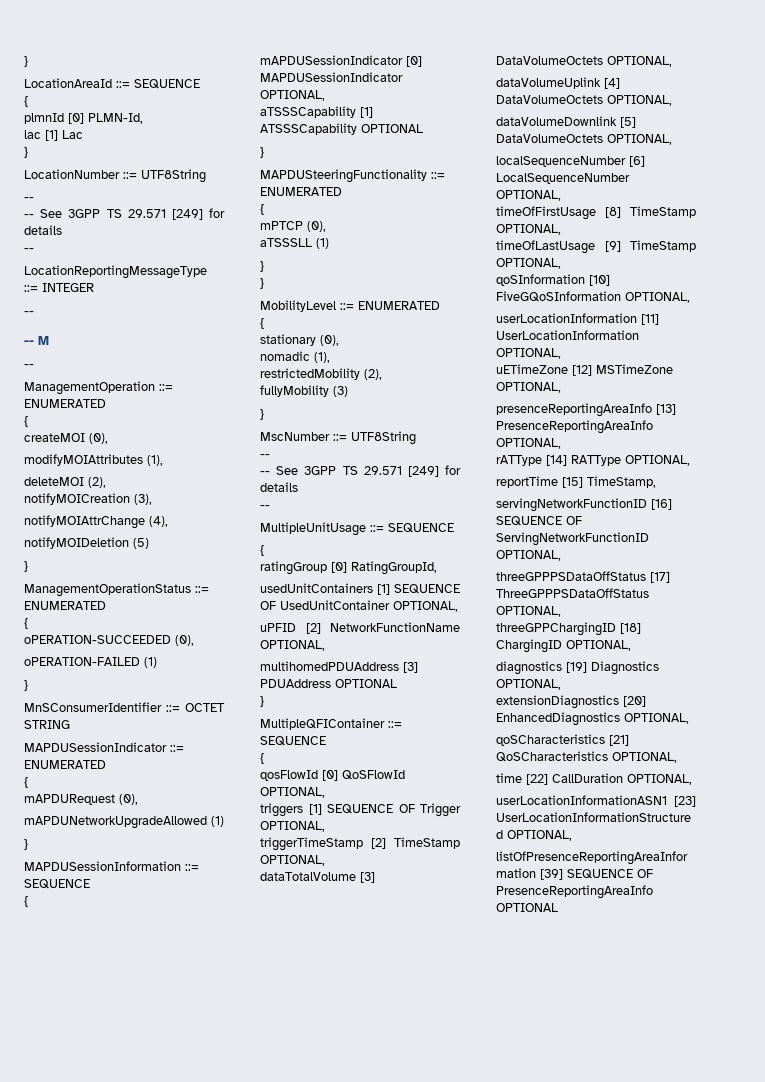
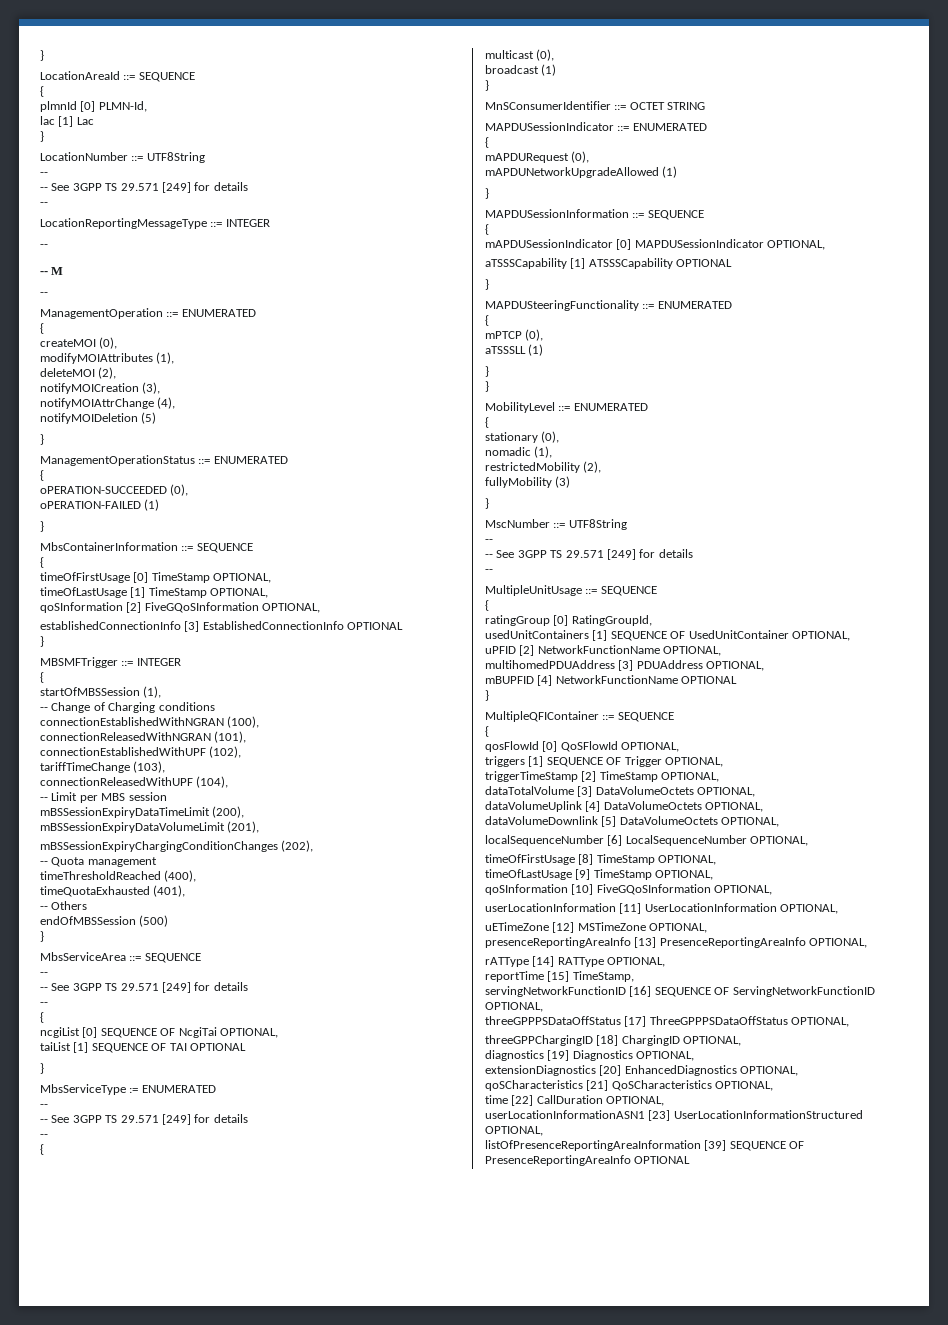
(28, 685) none -> [40,542,253,553] [40,557,44,568] [40,572,272,583] [40,587,269,598] [40,602,321,613] [40,621,404,632] [40,636,44,647] [40,657,181,668] [40,672,44,683] [40,686,162,698] [40,702,215,713] [40,716,260,728] [40,731,247,743] [40,746,242,758] [40,761,166,773] [40,776,229,788] [40,792,167,803] [40,806,245,818] [40,821,260,833] [40,840,314,852] [40,857,157,867] [40,870,197,882] [40,885,186,897] [40,901,88,910] [40,915,169,927] [40,931,44,942] [40,952,201,963] [40,972,48,976] [40,982,248,993] [40,1002,48,1006] [40,1012,44,1023] [40,1027,278,1038] [40,1042,246,1053] [40,1063,44,1074] [40,1084,216,1095] [40,1104,48,1108] [40,1114,248,1125] [40,1134,48,1138] [40,1144,44,1155] [485,49,555,61] [485,64,557,76] [485,80,489,91] // MbsContainerInformation ::= SEQUENCE // { // timeOfFirstUsage [0] TimeStamp OPTIONAL, // timeOfLastUsage [1] TimeStamp OPTIONAL, // qoSInformation [2] FiveGQoSInformation OPTIONAL, // establishedConnectionInfo [3] EstablishedConnectionInfo OPTIONAL // } // MBSMFTrigger ::= INTEGER // { // startOfMBSSession (1), // -- Change of Charging conditions // connectionEstablishedWithNGRAN (100), // connectionReleasedWithNGRAN (101), // connectionEstablishedWithUPF (102), // tariffTimeChange (103), // connectionReleasedWithUPF (104), // -- Limit per MBS session // mBSSessionExpiryDataTimeLimit (200), // mBSSessionExpiryDataVolumeLimit (201), // mBSSessionExpiryChargingConditionChanges (202), // -- Quota management // timeThresholdReached (400), // timeQuotaExhausted (401), // -- Others // endOfMBSSession (500) // } // MbsServiceArea ::= SEQUENCE // -- // -- See 3GPP TS 29.571 [249] for details // -- // { // ncgiList [0] SEQUENCE OF NcgiTai OPTIONAL, // taiList [1] SEQUENCE OF TAI OPTIONAL // } // MbsServiceType := ENUMERATED // -- // -- See 3GPP TS 29.571 [249] for details // -- // { // multicast (0), // broadcast (1) // }
(331, 683) none -> [706,661,765,671] [485,675,678,686] OPTIONAL, // mBUPFID [4] NetworkFunctionName

